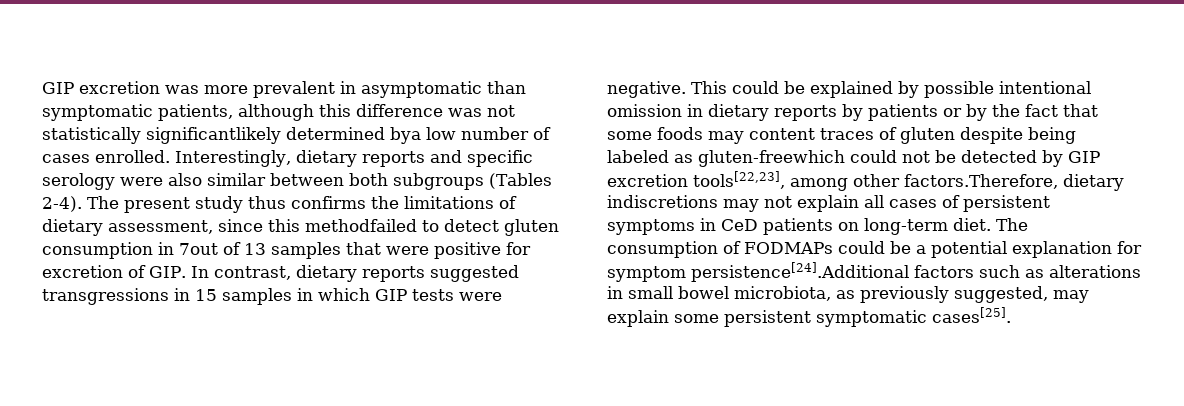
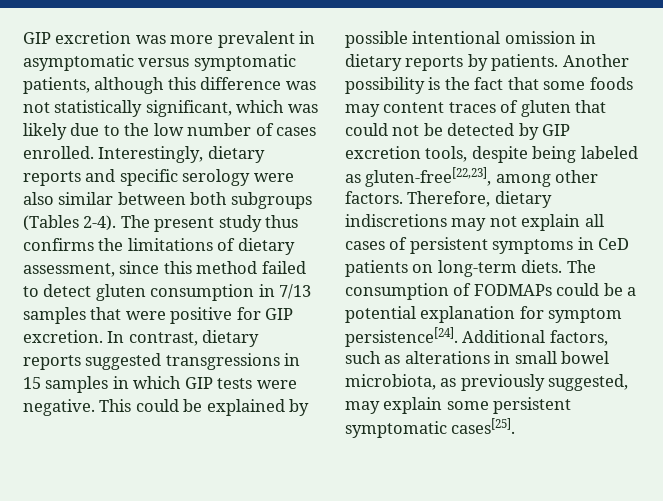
[487,81,526,94] than -> [138,58,190,67] versus
[146,127,421,144] significantlikely determined bya -> [145,100,318,117] [23,123,150,140] significant, which was likely due to the
[305,219,417,232] methodfailed -> [196,261,306,274] method failed
[179,242,266,255] 7out of 13 -> [279,284,312,299] 7/13
[42,265,186,278] excretion of GIP. -> [265,308,294,320] [23,330,103,343] GIP excretion.
[868,104,987,121] patients or by -> [491,54,629,71] [345,77,441,94] patients. Another possibility is
[960,127,1076,144] [607,150,845,167] despite being labeled as gluten-freewhich -> [575,100,607,113] that
[693,171,1058,191] tools[22,23], among other factors.Therefore, -> [425,146,638,163] [345,167,599,187] [345,191,491,207] tools, despite being labeled as gluten-free[22,23], among other factors. Therefore,
[953,218,991,231] diet. -> [521,260,563,273] diets.
[691,262,974,282] persistence[24].Additional factors -> [345,327,608,347] persistence[24]. Additional factors,

